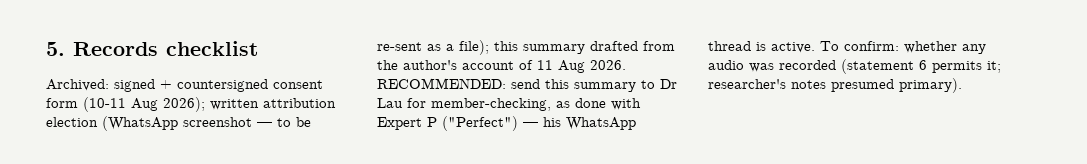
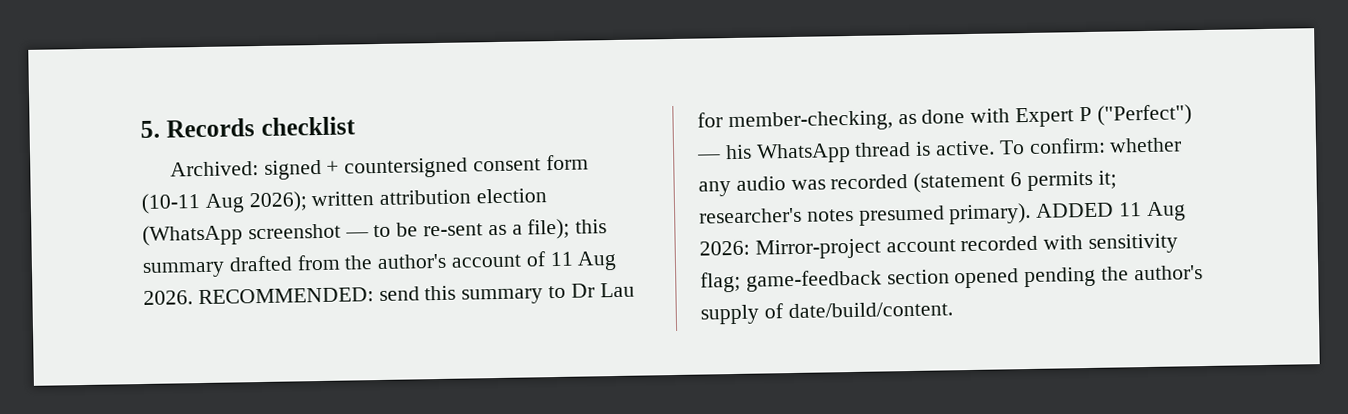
(962, 85) none -> [1035,201,1186,222] [699,233,1179,260] [700,265,1203,293] [700,301,953,325] ADDED 11 Aug 2026: Mirror-project account recorded with sensitivity flag; game-feedback section opened pending the author's supply of date/build/content.

